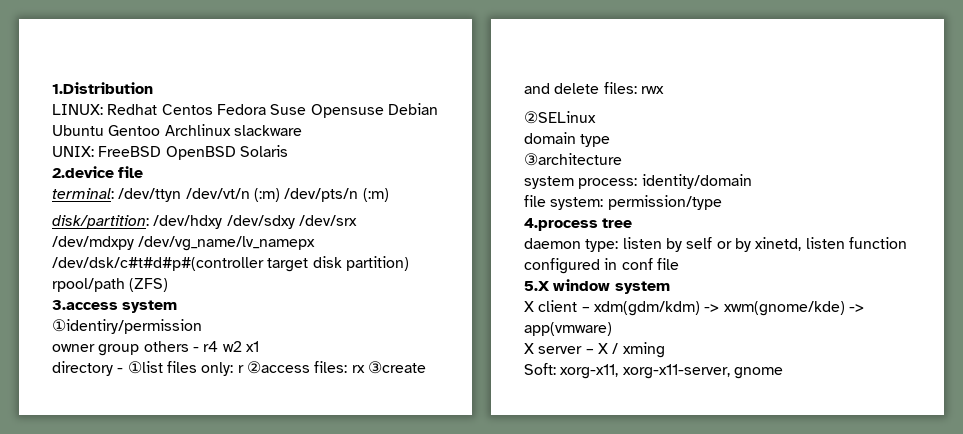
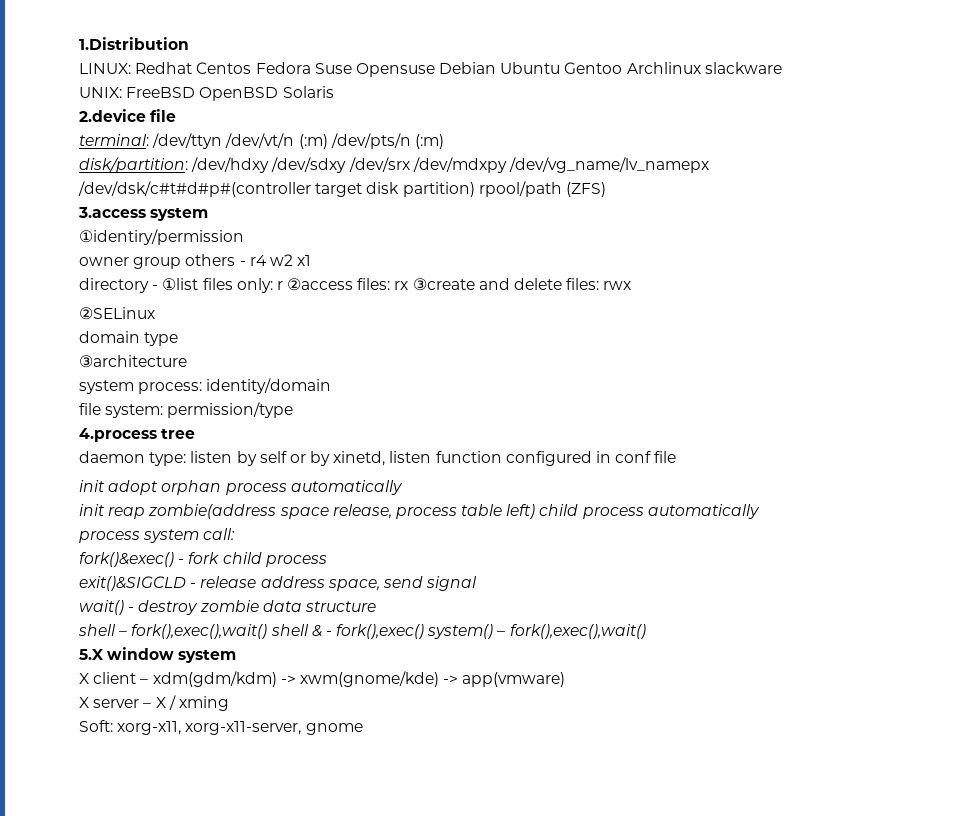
(679, 264) none -> [79,480,403,495] [79,504,760,519] [79,528,236,543] [79,552,327,567] [79,576,478,591] [79,600,376,615] [78,624,646,639] // init adopt orphan process automatically // init reap zombie(address space release, process table left) child process automatically // process system call: // fork()&exec() - fork child process // exit()&SIGCLD - release address space, send signal // wait() - destroy zombie data structure // shell – fork(),exec(),wait() shell & - fork(),exec() system() – fork(),exec(),wait()

